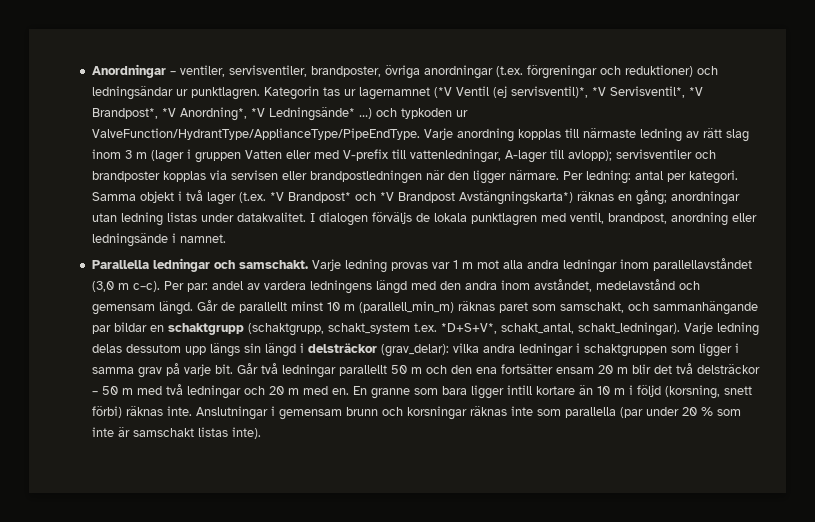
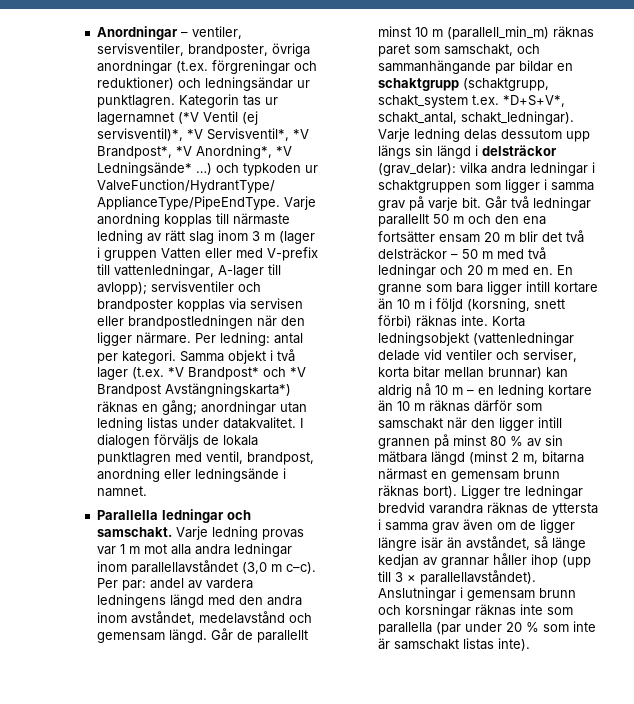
(193, 411) none -> [491,316,525,327] [377,332,574,346] [377,349,577,362] [377,366,568,379] [377,383,592,398] [377,400,542,412] [377,417,562,431] [377,434,563,449] [377,451,584,465] [377,468,560,482] [377,485,583,499] [377,502,598,516] [377,519,575,533] [377,536,586,551] [377,553,591,568] [377,570,536,585] Korta ledningsobjekt (vattenledningar delade vid ventiler och serviser, korta bitar mellan brunnar) kan aldrig nå 10 m – en ledning kortare än 10 m räknas därför som samschakt när den ligger intill grannen på minst 80 % av sin mätbara längd (minst 2 m, bitarna närmast en gemensam brunn räknas bort). Ligger tre ledningar bredvid varandra räknas de yttersta i samma grav även om de ligger längre isär än avståndet, så länge kedjan av grannar håller ihop (upp till 3 × parallellavståndet).

